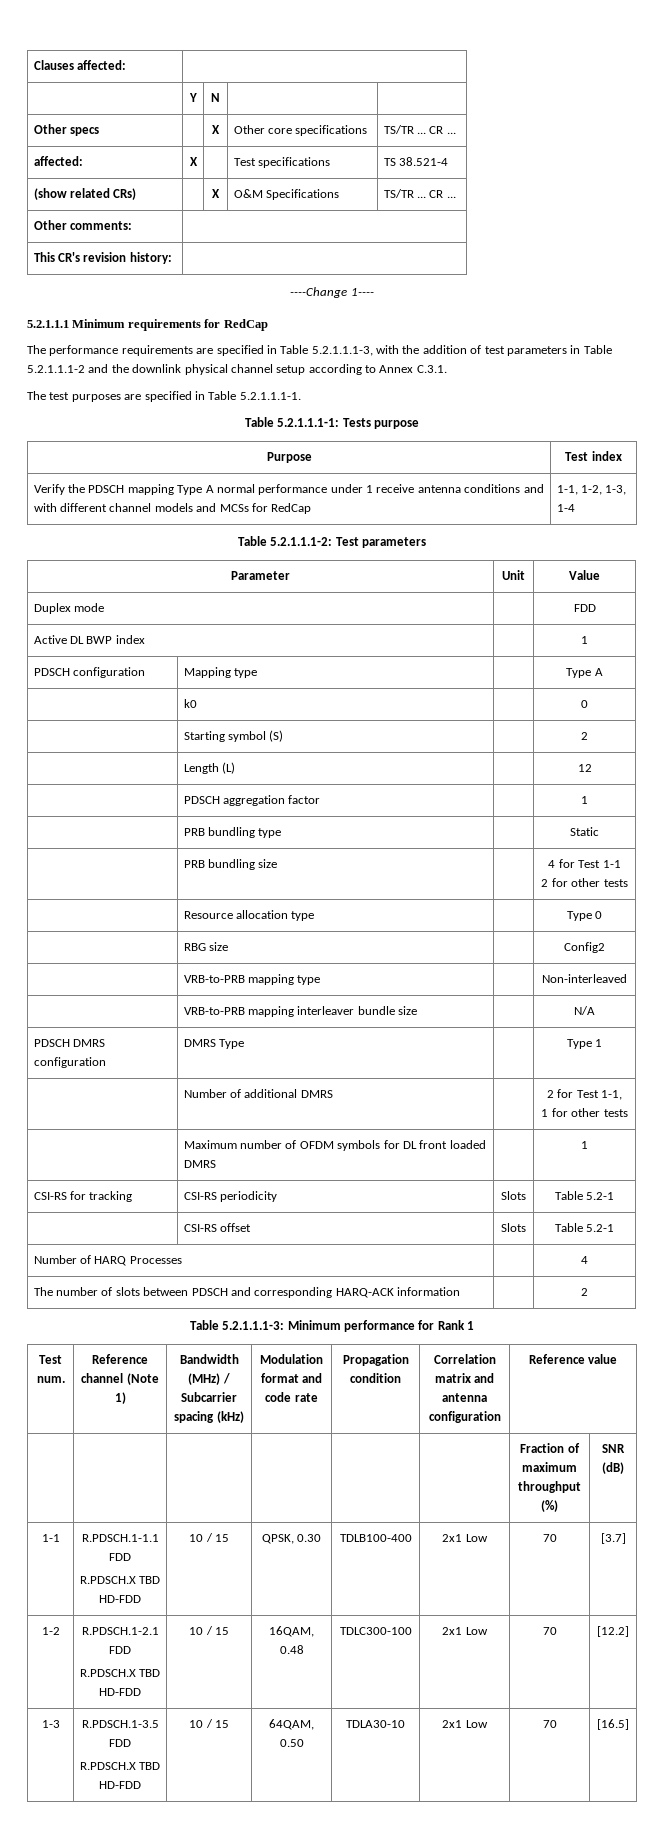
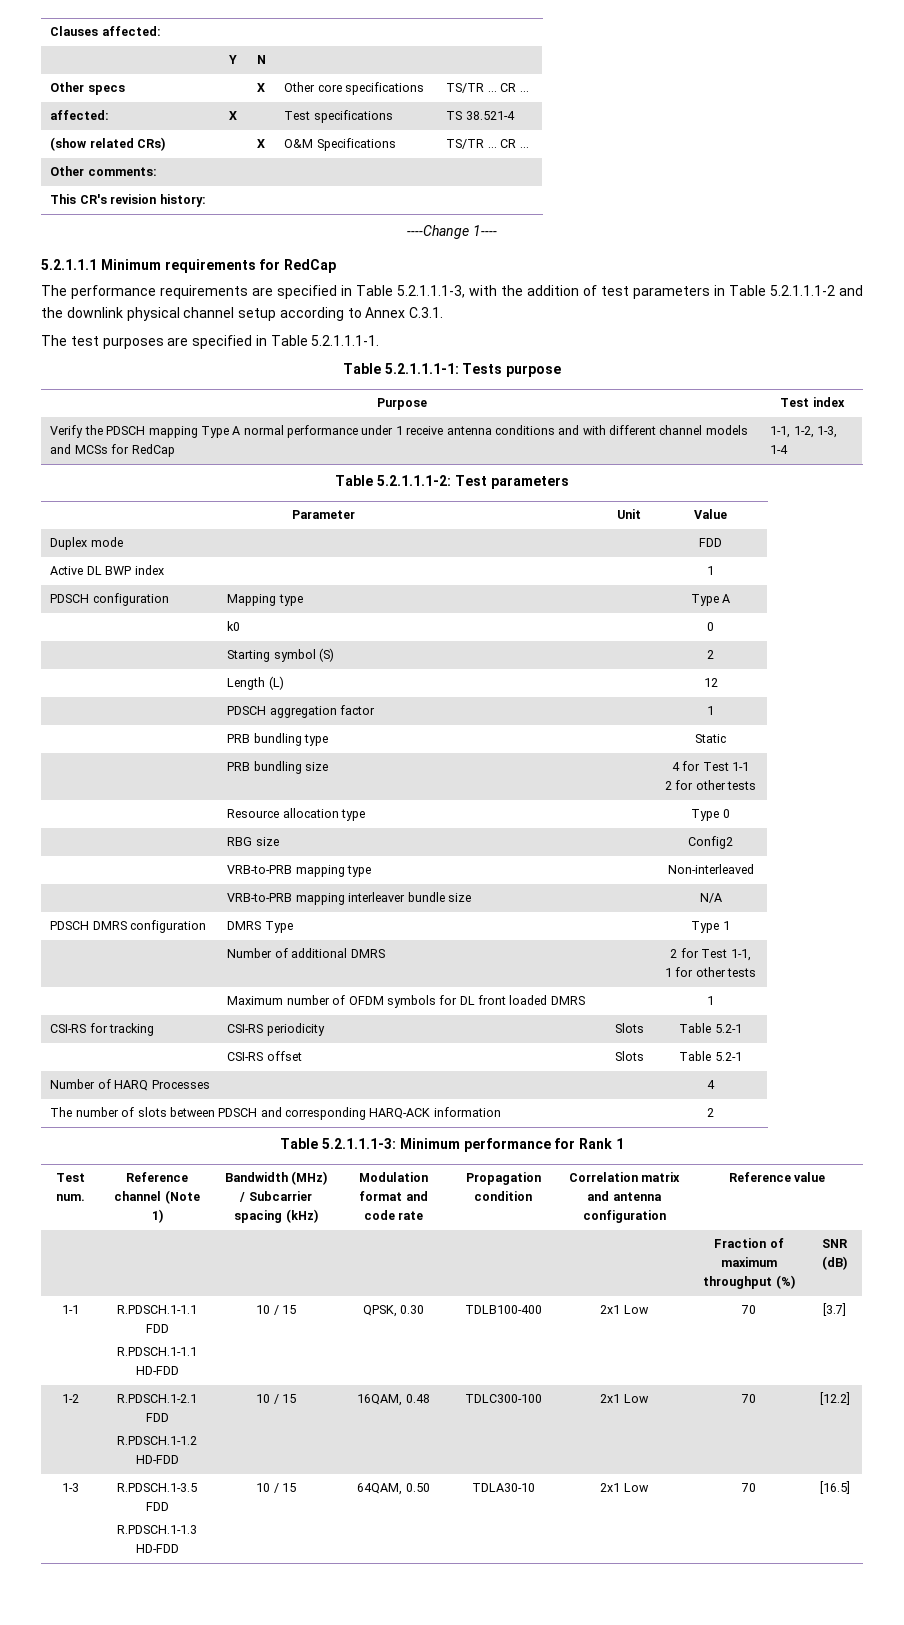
[79,1576,161,1584] R.PDSCH.X TBD -> [117,1347,197,1356] R.PDSCH.1-1.1
[79,1669,161,1677] R.PDSCH.X TBD -> [117,1436,197,1445] R.PDSCH.1-1.2
[79,1762,161,1770] R.PDSCH.X TBD -> [117,1525,197,1534] R.PDSCH.1-1.3

